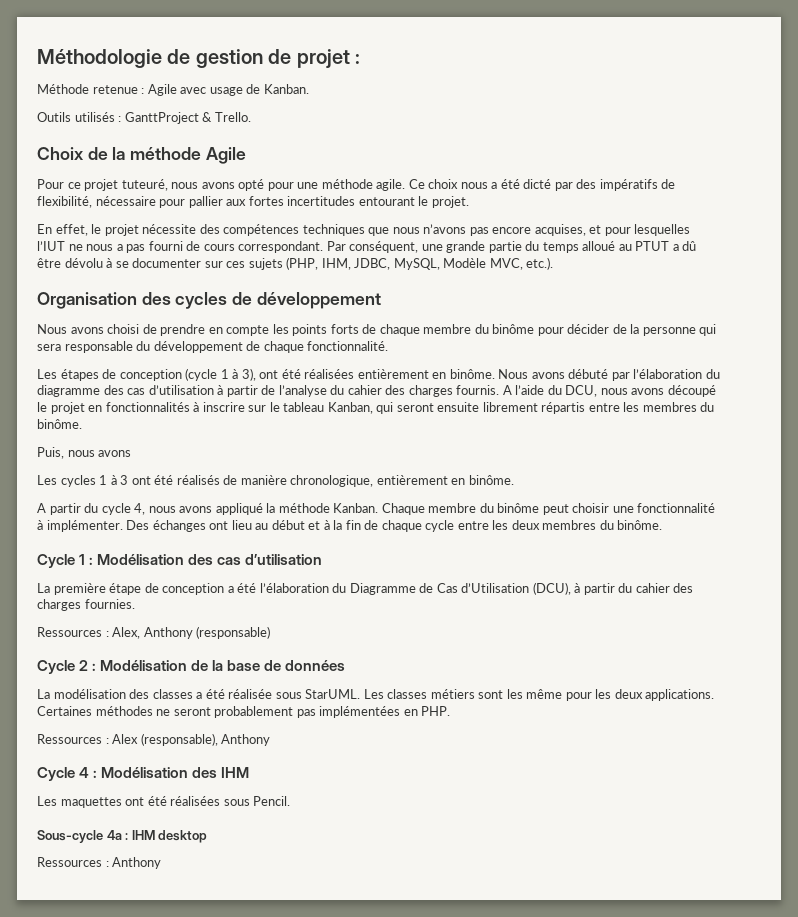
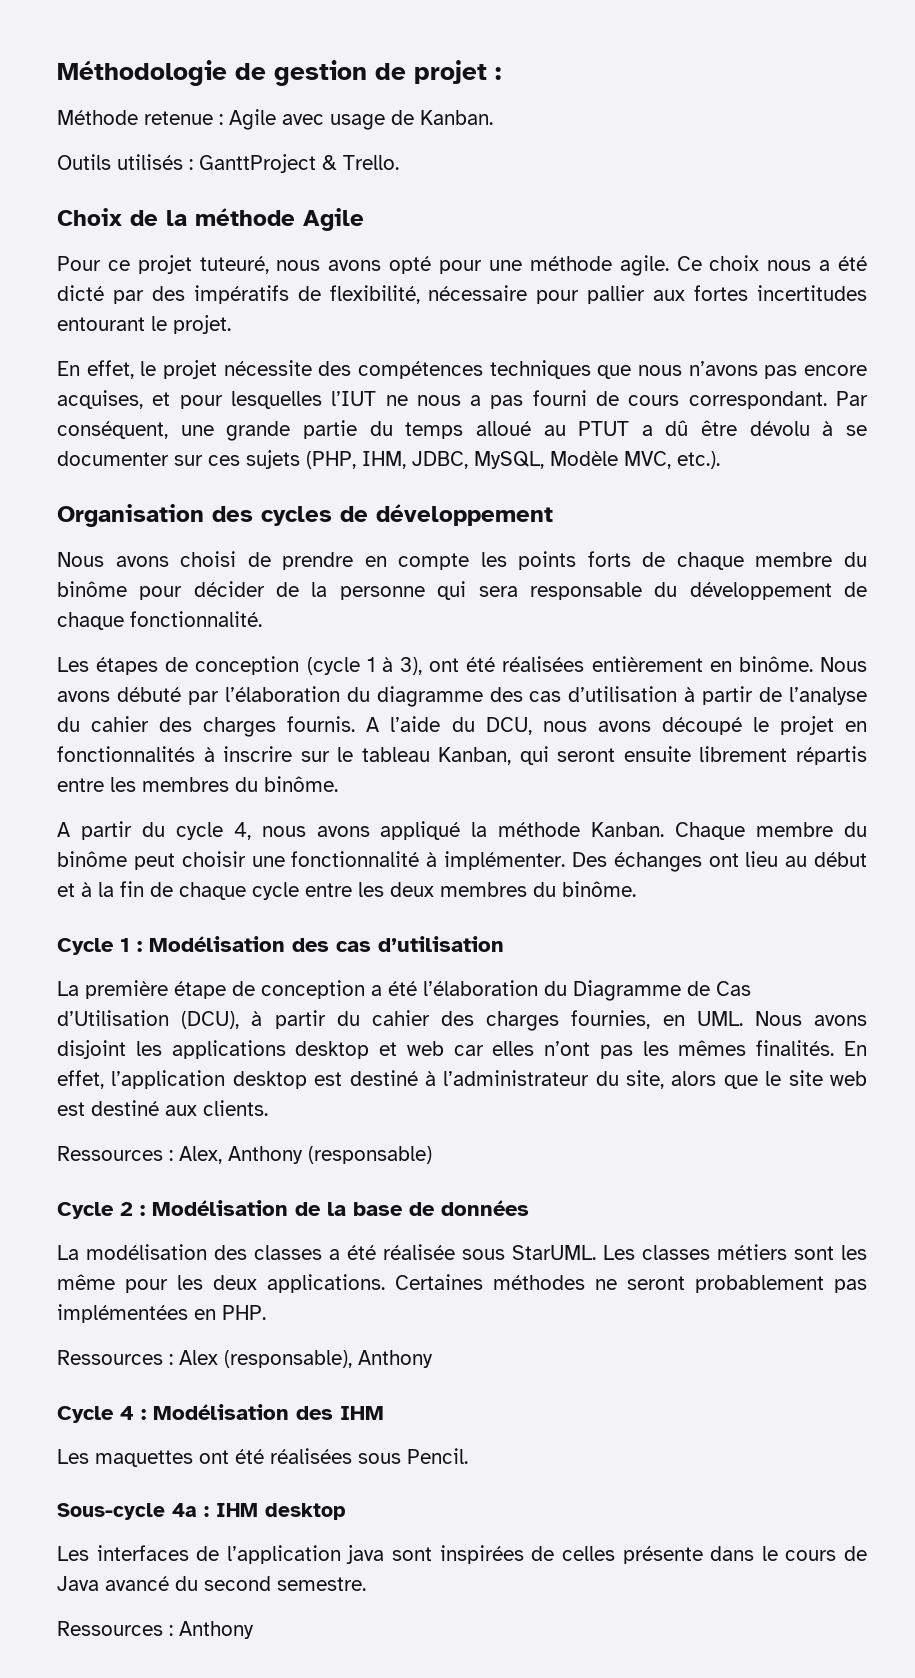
[37,447,132,459] [37,475,514,487] // Puis, nous avons // Les cycles 1 à 3 ont été réalisés de manière chronologique, entièrement en binôme. -> (338, 784) none
[84,599,135,609] fournies. -> [571,1010,867,1029] [57,1040,867,1059] [57,1070,867,1089] [57,1100,268,1116] fournies, en UML. Nous avons disjoint les applications desktop et web car elles n’ont pas les mêmes finalités. En effet, l’application desktop est destiné à l’administrateur du site, alors que le site web est destiné aux clients.
(208, 836) none -> [57,1545,868,1564] [57,1576,366,1591] // Les interfaces de l’application java sont inspirées de celles présente dans le cours de Java avancé du second semestre.

